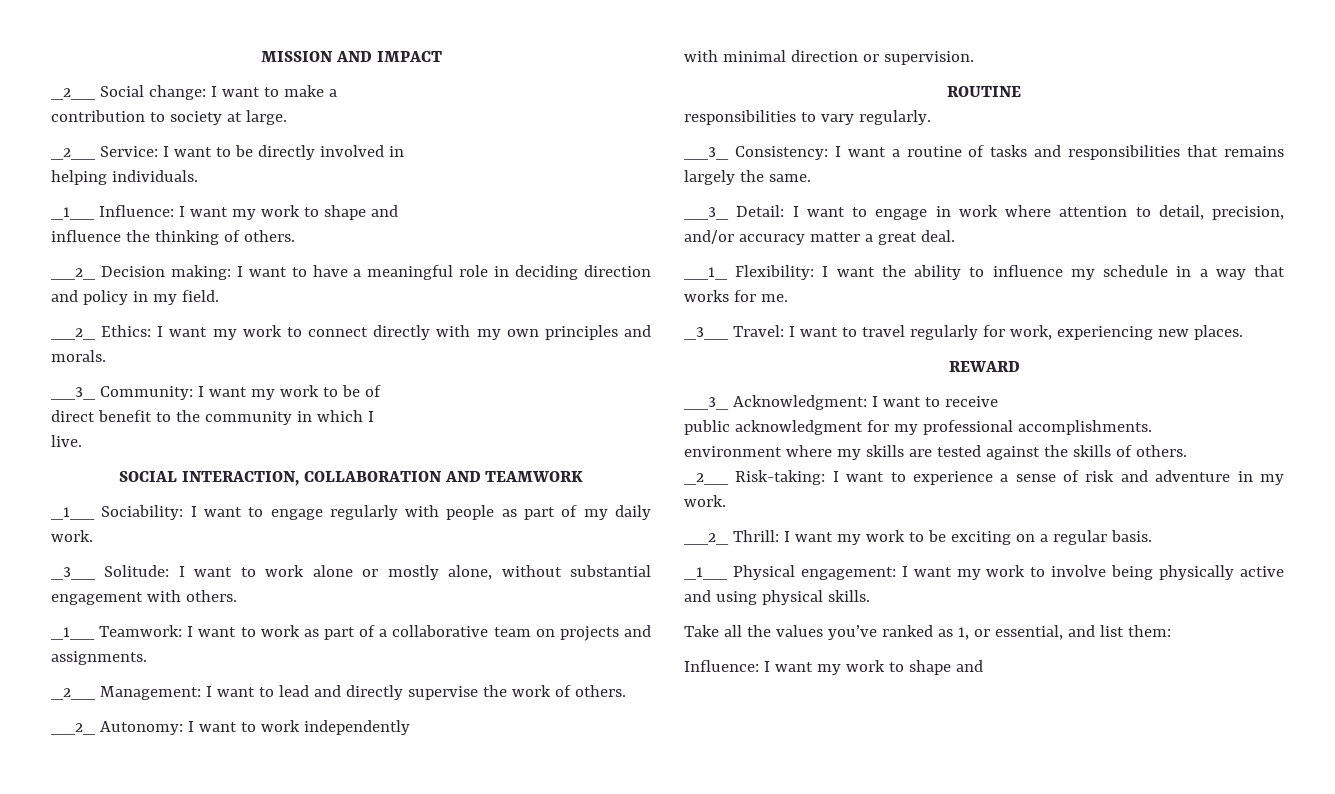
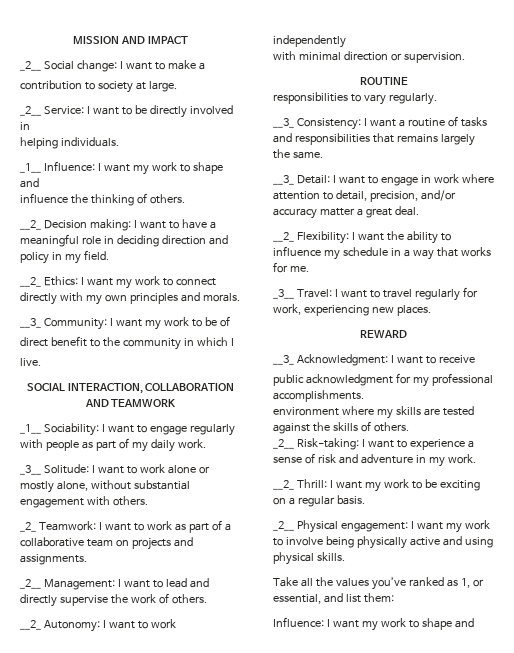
[51,627,95,640] _1__ -> [20,522,36,532] _2_
[684,267,728,280] __1_ -> [273,232,294,242] __2_
[684,567,728,580] _1__ -> [273,521,294,531] _2__

